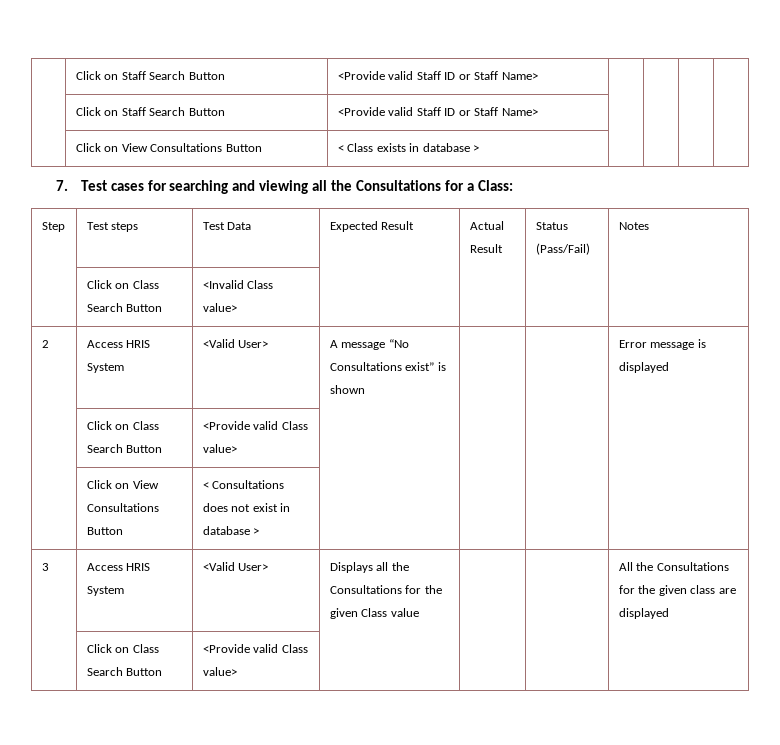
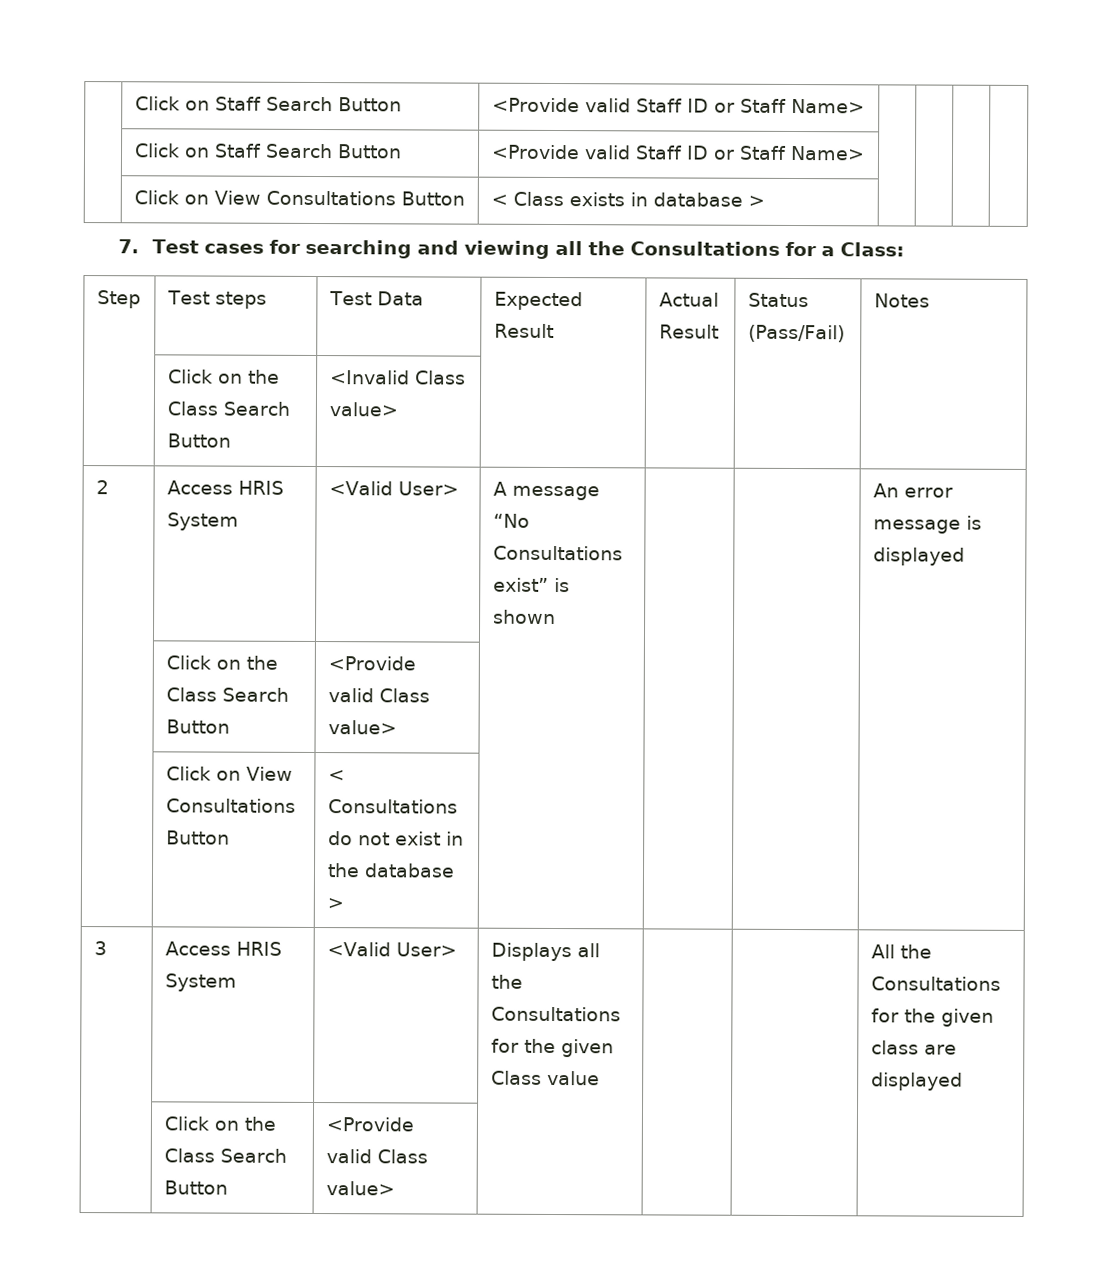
(130, 286) none -> [247,369,280,384] the
[618,340,647,348] Error -> [872,483,953,498] An error
(130, 427) none -> [245,655,278,670] the
[202,503,228,512] does -> [327,831,353,846] do
(291, 507) none -> [326,863,360,878] the
(130, 650) none -> [243,1116,276,1131] the

